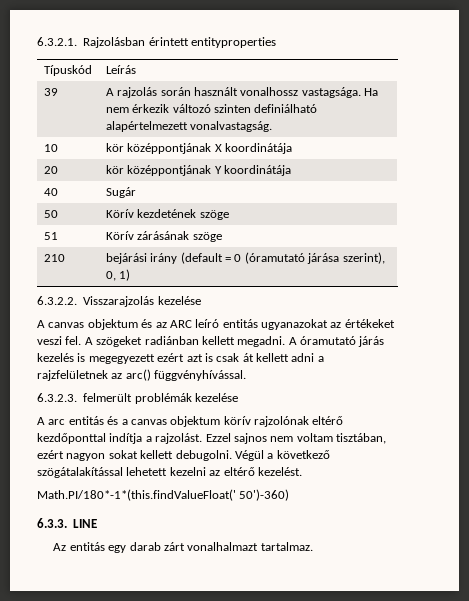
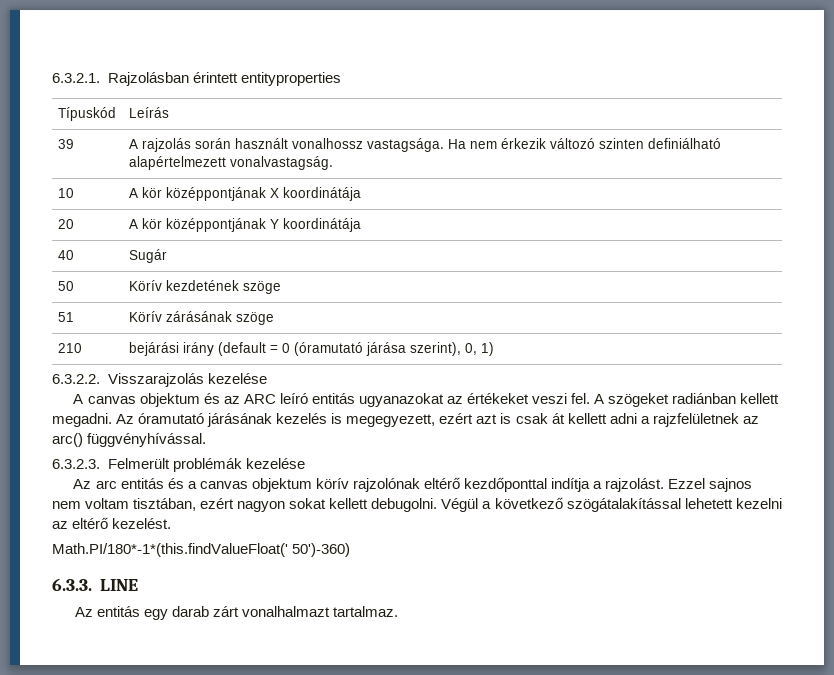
(58, 148) none -> [129,188,139,198] A
(58, 170) none -> [129,219,139,229] A
[288,336,385,347] A óramutató járás -> [116,413,273,427] Az óramutató járásának
[88,354,155,364] megegyezett -> [346,414,436,427] megegyezett,
[83,393,133,402] felmerült -> [107,458,170,469] Felmerült
[37,417,45,425] A -> [73,479,92,489] Az

